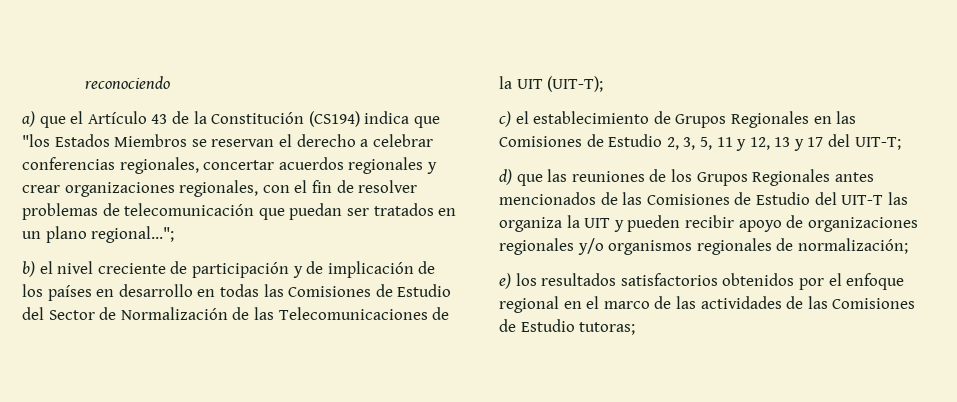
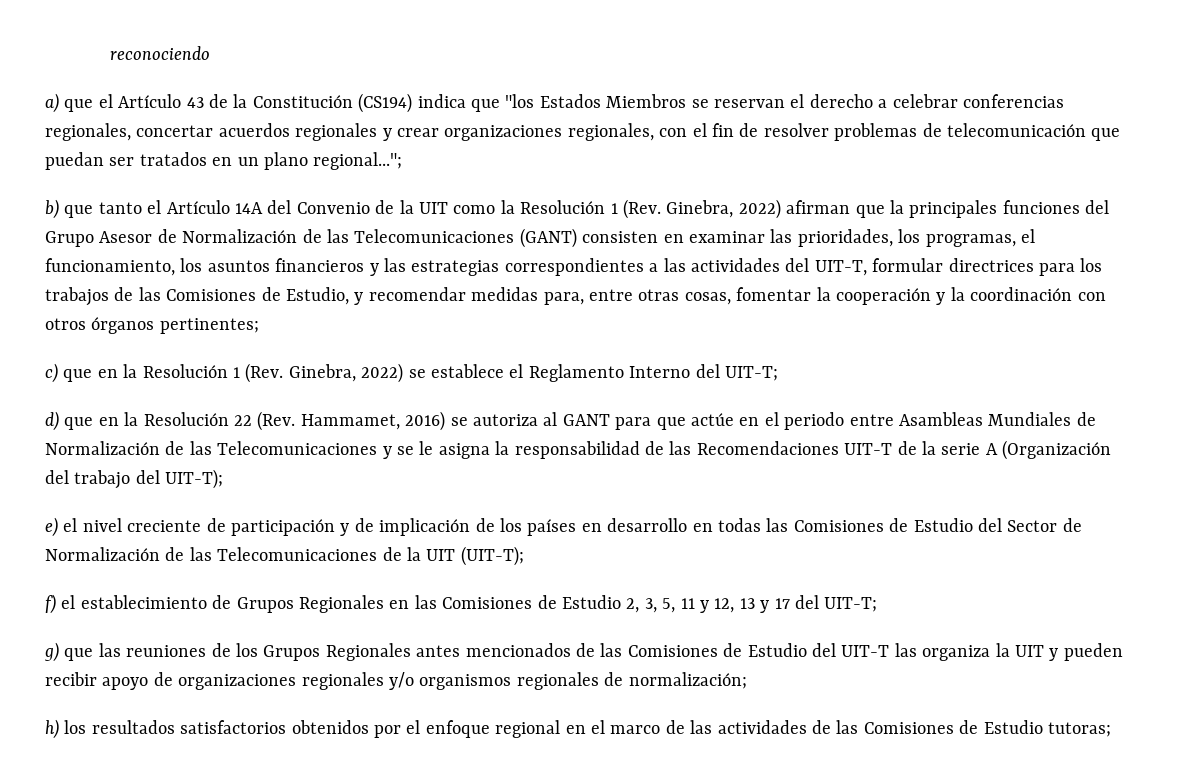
(35, 269) none -> [64,199,1110,219] [45,228,1035,248] [45,258,1103,276] [45,287,1106,306] [45,317,259,334] [45,363,778,383] [45,411,1096,431] [45,440,1112,460] [45,469,224,489] [45,517,58,537] que tanto el Artículo 14A del Convenio de la UIT como la Resolución 1 (Rev. Ginebra, 2022) afirman que la principales funciones del Grupo Asesor de Normalización de las Telecomunicaciones (GANT) consisten en examinar las prioridades, los programas, el funcionamiento, los asuntos financieros y las estrategias correspondientes a las actividades del UIT-T, formular directrices para los trabajos de las Comisiones de Estudio, y recomendar medidas para, entre otras cosas, fomentar la cooperación y la coordinación con otros órganos pertinentes; // c) que en la Resolución 1 (Rev. Ginebra, 2022) se establece el Reglamento Interno del UIT-T; // d) que en la Resolución 22 (Rev. Hammamet, 2016) se autoriza al GANT para que actúe en el periodo entre Asambleas Mundiales de Normalización de las Telecomunicaciones y se le asigna la responsabilidad de las Recomendaciones UIT-T de la serie A (Organización del trabajo del UIT-T); // e)
[499,111,511,127] c) -> [45,594,56,614] f)
[499,169,512,185] d) -> [44,642,59,662] g)
[499,273,511,289] e) -> [45,719,59,739] h)

